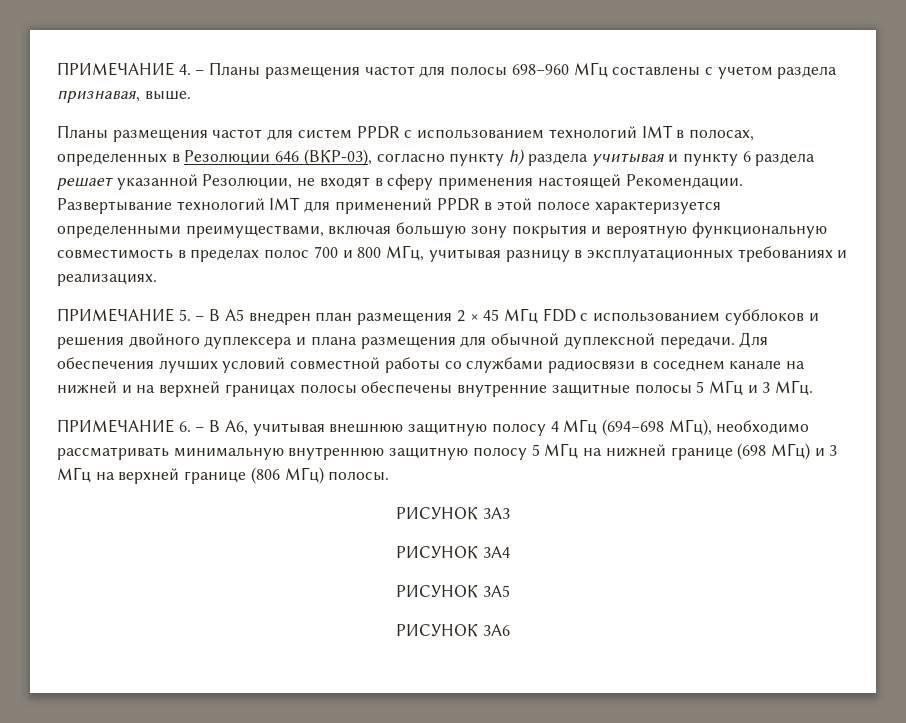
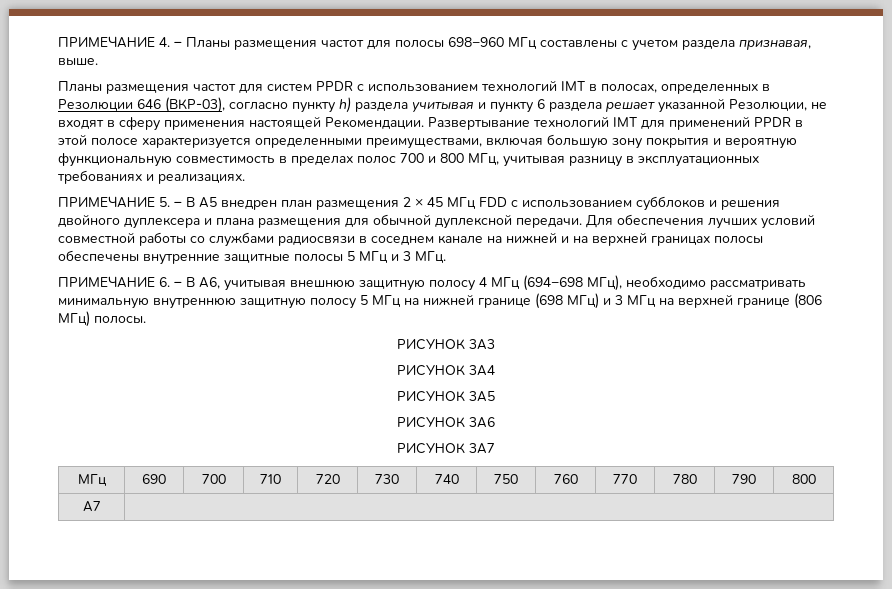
(510, 630) none -> [397,442,495,454] [77,474,106,486] [142,474,166,484] [201,474,226,484] [260,474,281,484] [315,474,340,484] [375,474,399,484] [434,474,459,484] [494,474,518,484] [553,474,578,484] [613,474,637,484] [672,474,697,484] [732,474,756,484] [791,474,816,484] [82,501,101,512] // РИСУНОК 3A7 // МГц | 690 | 700 | 710 | 720 | 730 | 740 | 750 | 760 | 770 | 780 | 790 | 800 // А7 |

